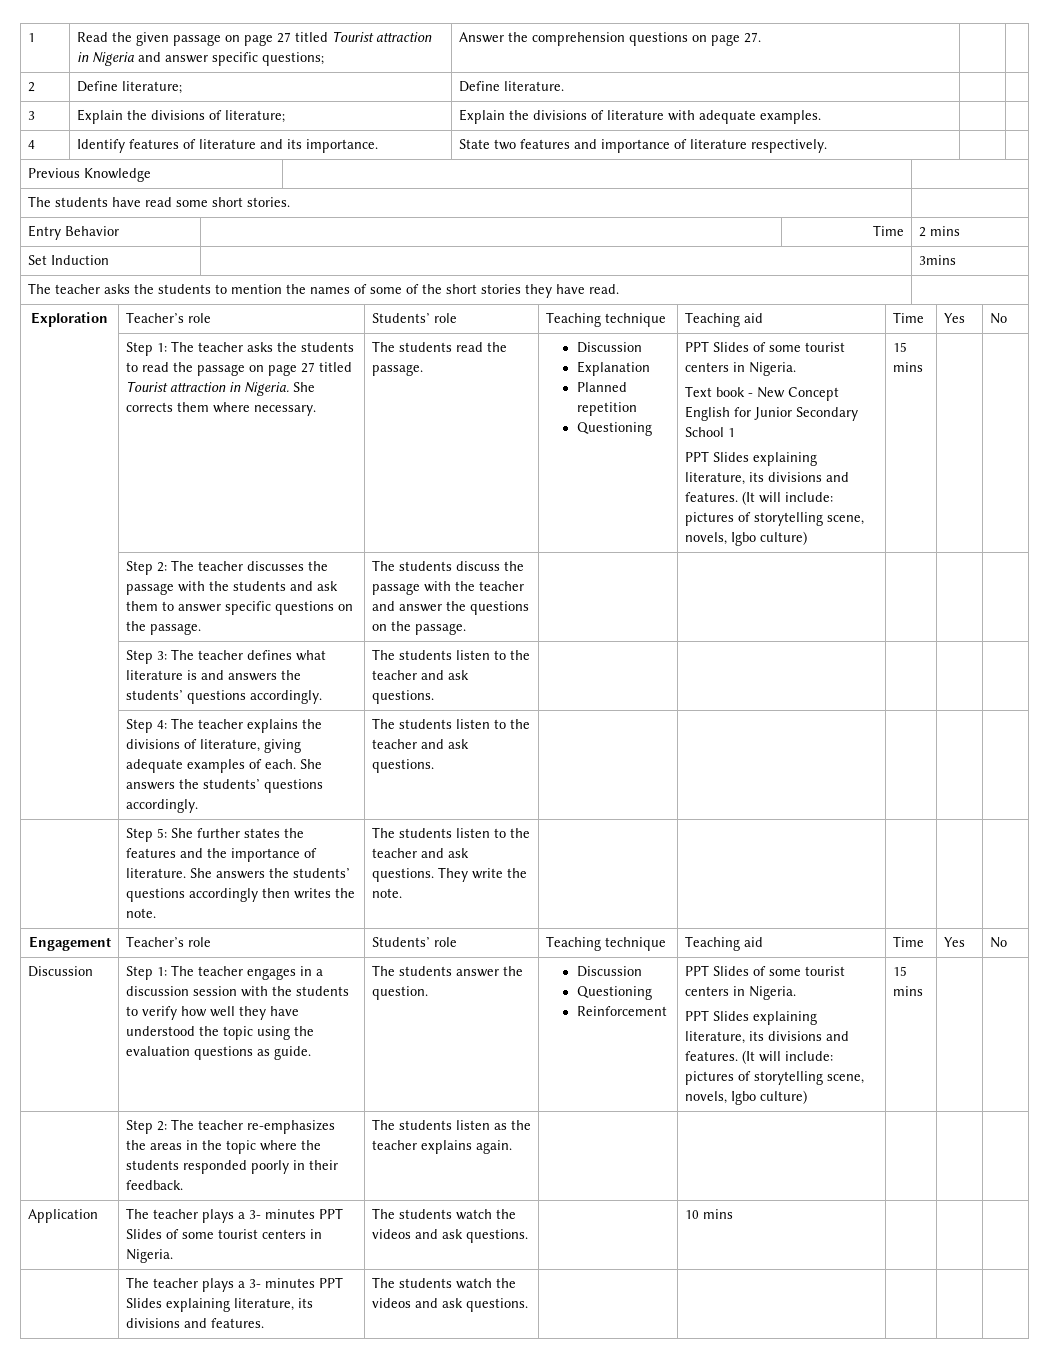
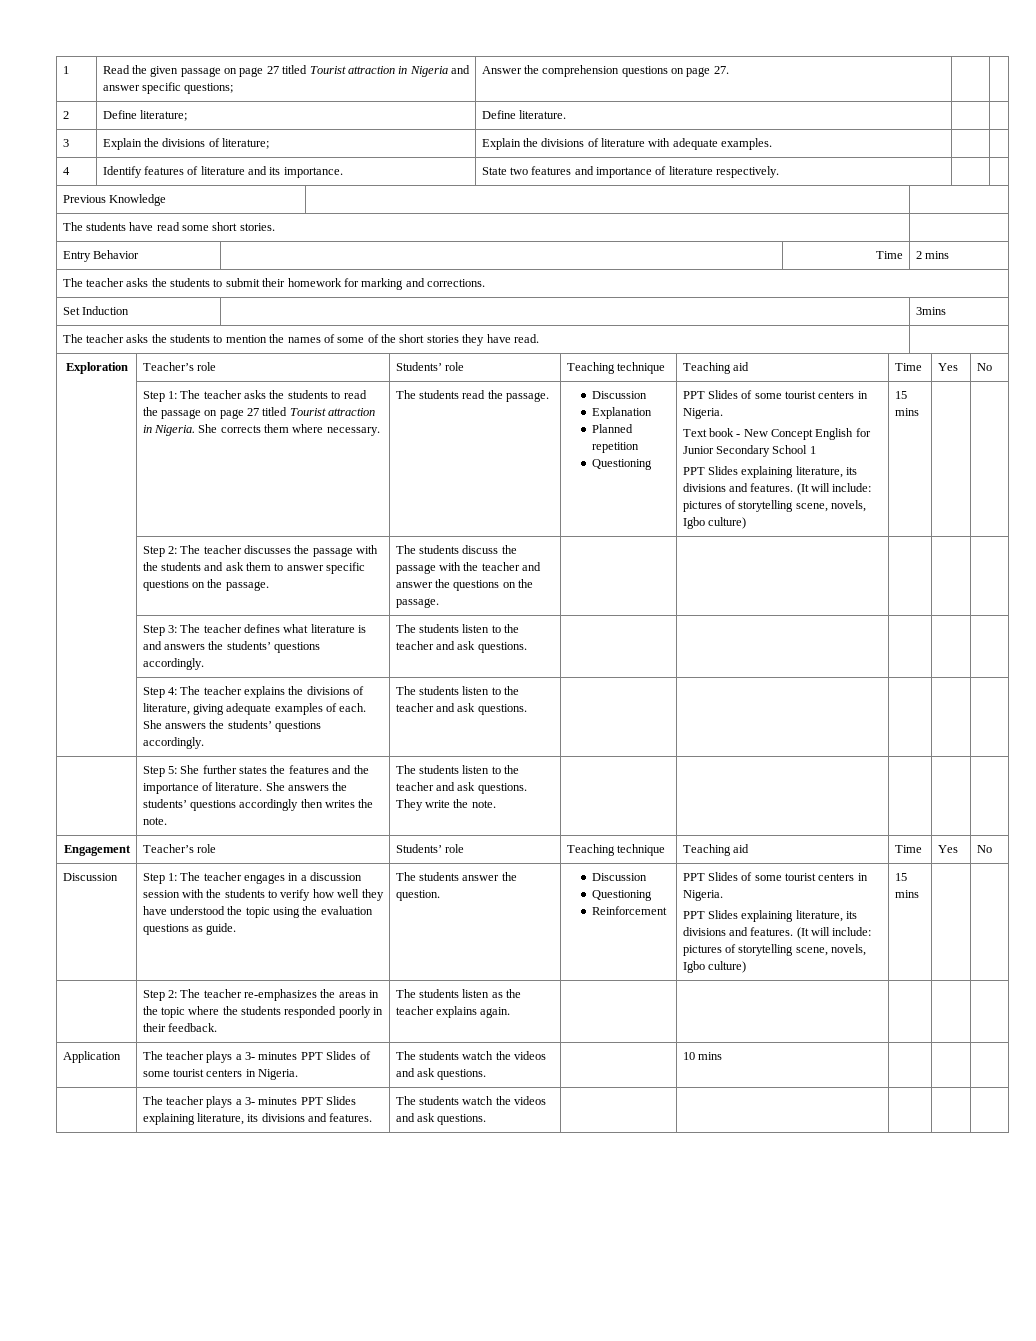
(960, 231) none -> [62,278,486,290] // The teacher asks the students to submit their homework for marking and corrections.

